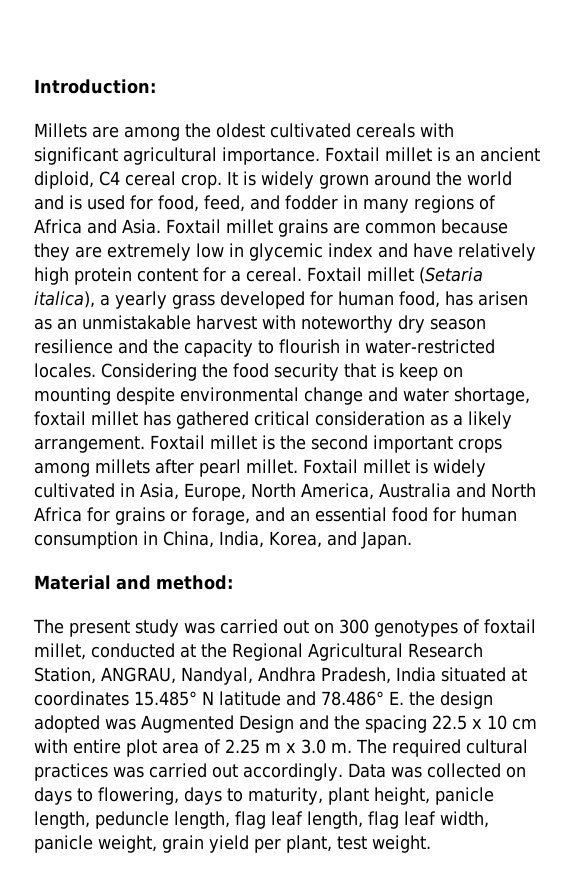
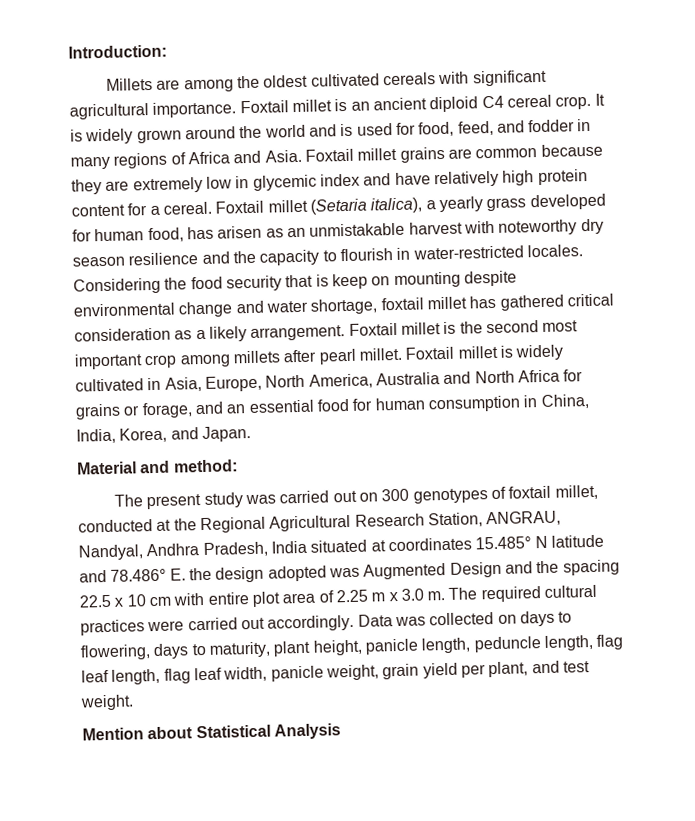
[34,171,94,189] diploid, -> [429,96,479,113] diploid
[373,435,502,453] important crops -> [542,320,579,332] [74,353,178,370] most important crop
[113,766,144,778] was -> [147,620,185,632] were
(332, 844) none -> [531,660,560,674] and
(431, 844) none -> [82,723,341,741] // Mention about Statistical Analysis

